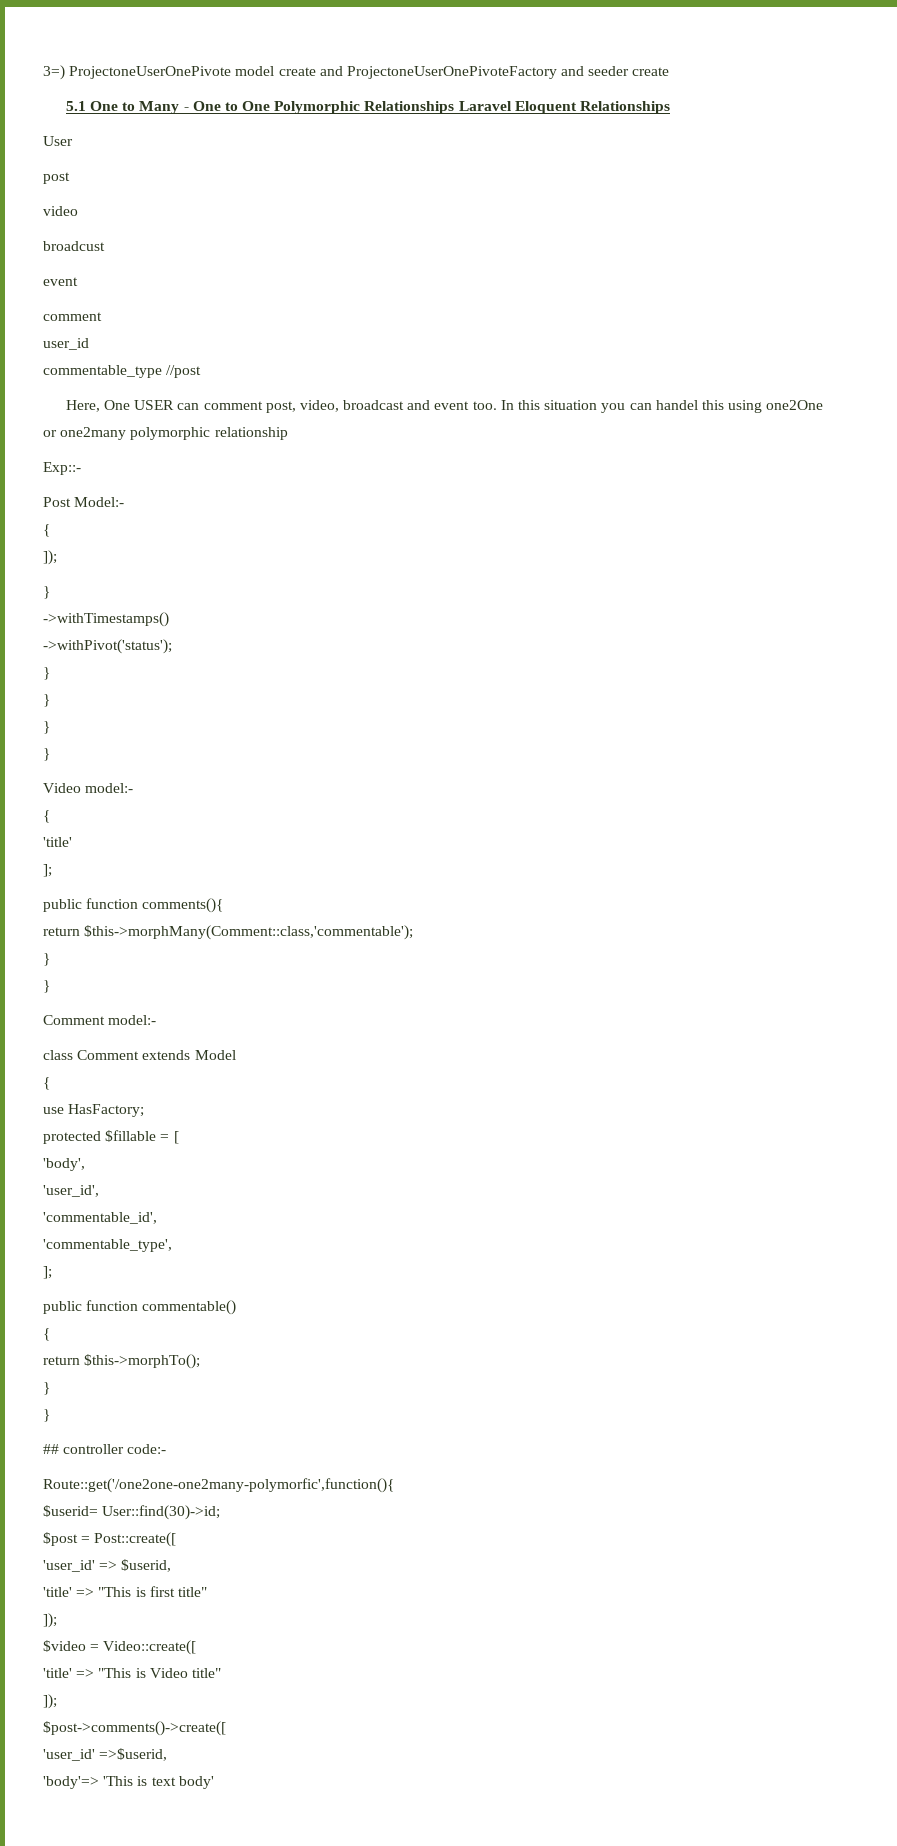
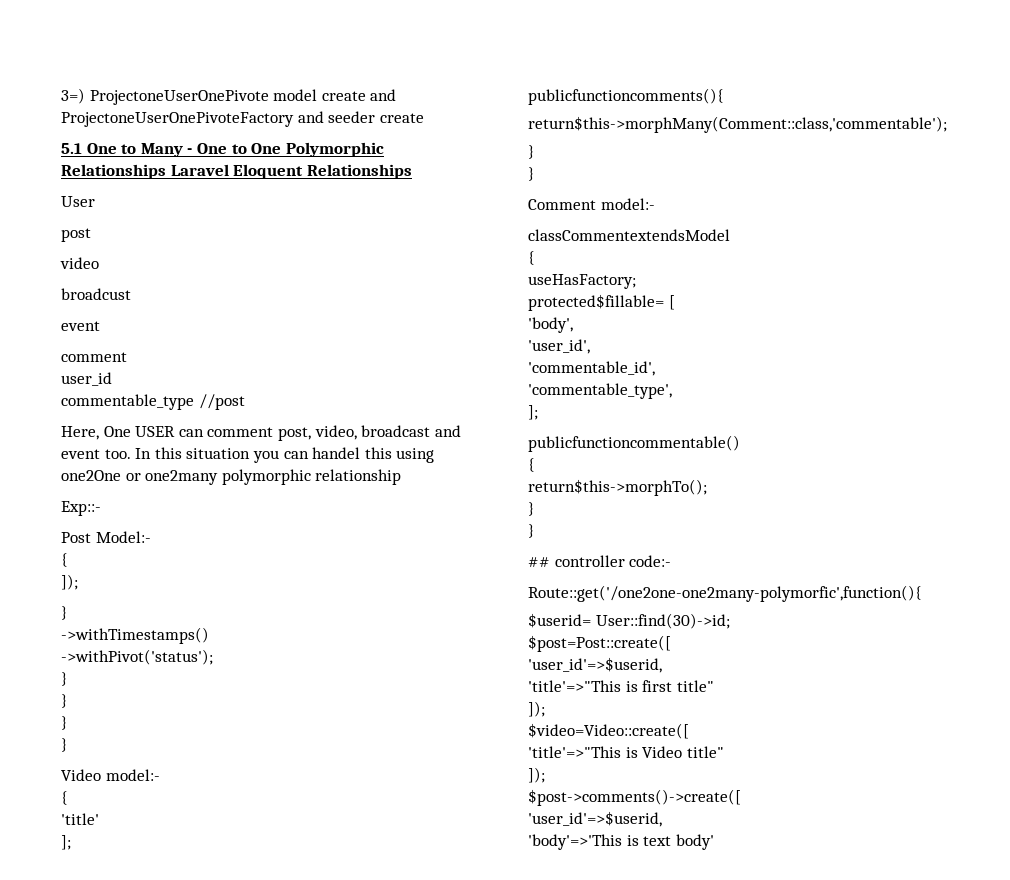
[43,898,224,913] [43,925,414,940] public function comments(){ // return $this->morphMany(Comment::class,'commentable'); -> [528,88,724,105] [528,116,947,133] publicfunctioncomments(){ // return$this->morphMany(Comment::class,'commentable');
[43,1050,236,1060] [43,1077,50,1090] [43,1104,145,1117] [43,1130,170,1144] class Comment extends Model // { // use HasFactory; // protected $fillable = -> [528,229,730,241] [528,251,535,265] [528,274,636,289] [528,294,664,311] classCommentextendsModel // { // useHasFactory; // protected$fillable=
[43,1300,237,1315] [43,1328,50,1341] [43,1354,201,1369] public function commentable() // { // return $this->morphTo(); -> [528,435,740,452] [528,458,535,472] [528,479,707,496] publicfunctioncommentable() // { // return$this->morphTo();
[43,1532,177,1547] [43,1559,172,1572] [43,1586,207,1597] [43,1613,57,1628] [43,1640,197,1655] [43,1668,132,1678] $post = Post::create([ // 'user_id' => $userid, // 'title' => "This is first title" // ]); // $video = Video::create([ // 'title' => "This -> [528,635,671,652] [528,657,662,673] [528,680,714,692] [528,701,545,717] [528,723,689,739] [528,746,621,758] $post=Post::create([ // 'user_id'=>$userid, // 'title'=>"This is first title" // ]); // $video=Video::create([ // 'title'=>"This
[43,1748,168,1761] [43,1776,134,1789] 'user_id' =>$userid, // 'body'=> 'This -> [528,811,662,827] [528,834,622,850] 'user_id'=>$userid, // 'body'=>'This

